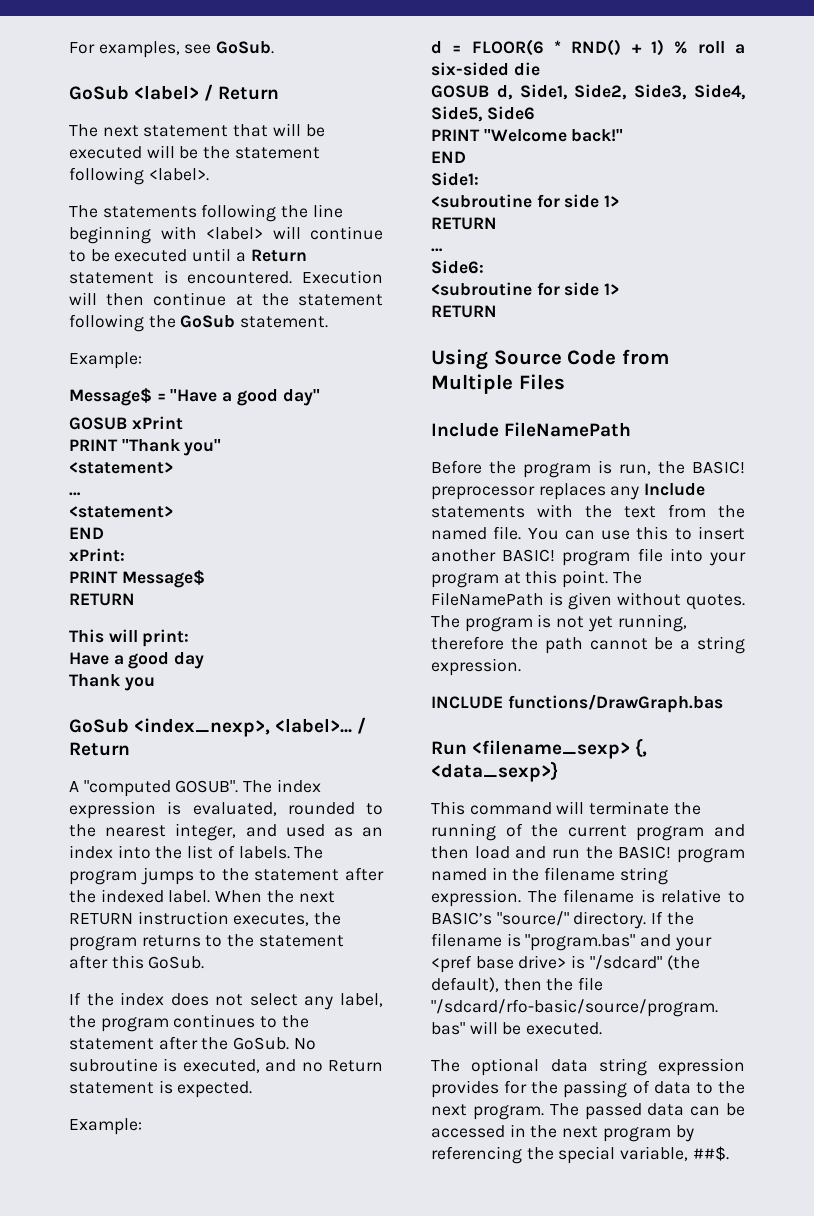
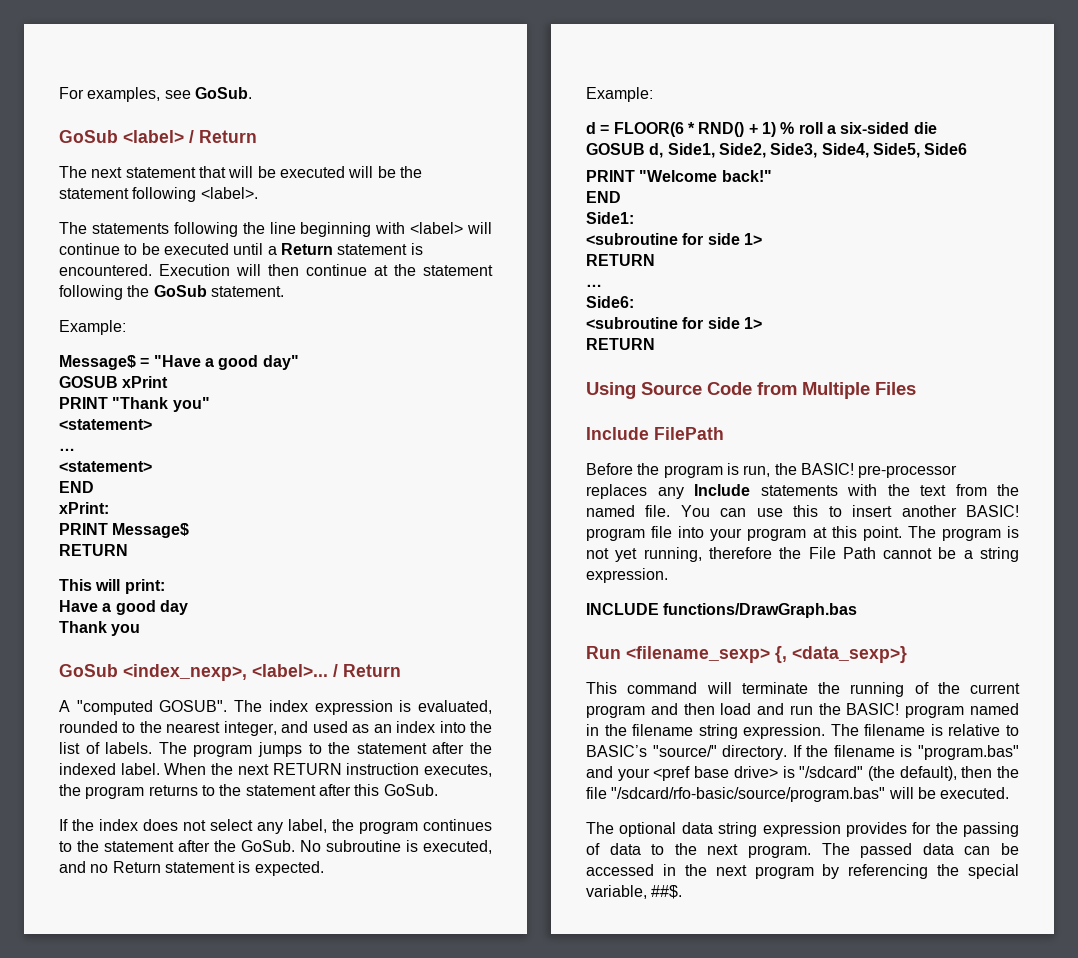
[504,422,632,437] FileNamePath -> [654,427,724,440] FilePath
[431,486,535,500] preprocessor -> [858,465,958,478] pre-processor
[431,592,745,610] [431,615,460,628] FileNamePath is given without quotes. The -> (936, 532) none
[544,637,583,654] path -> [808,547,876,559] File Path

